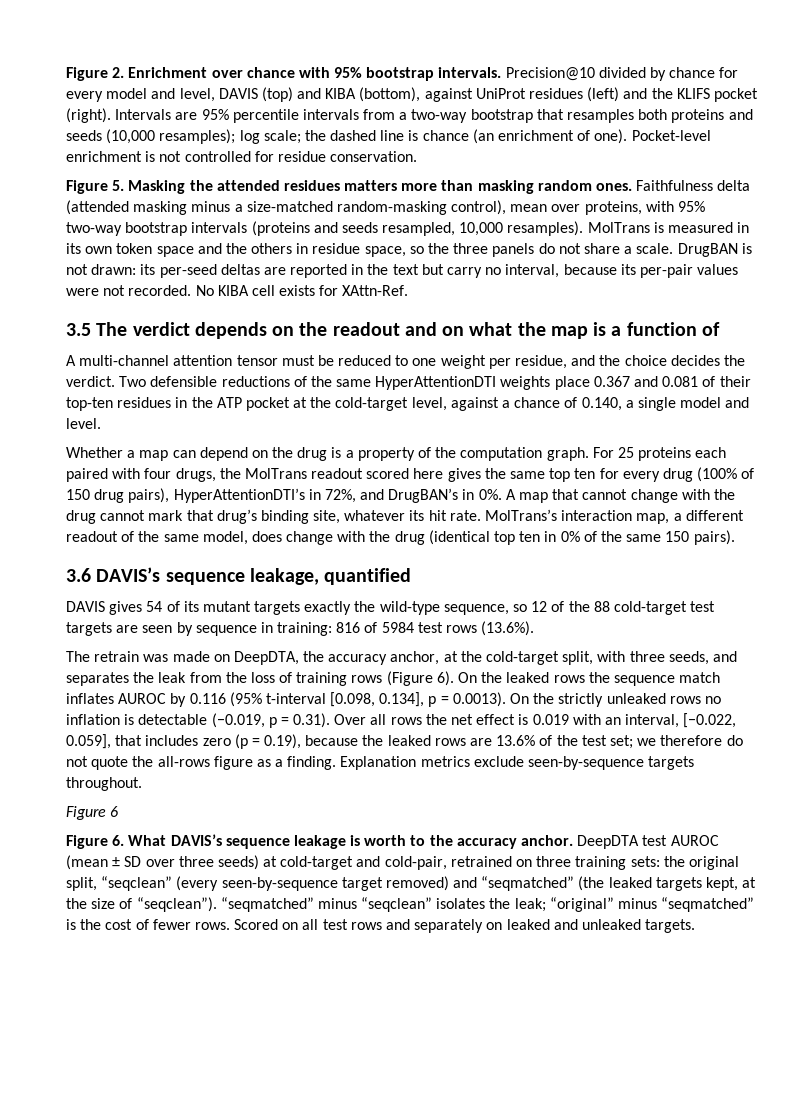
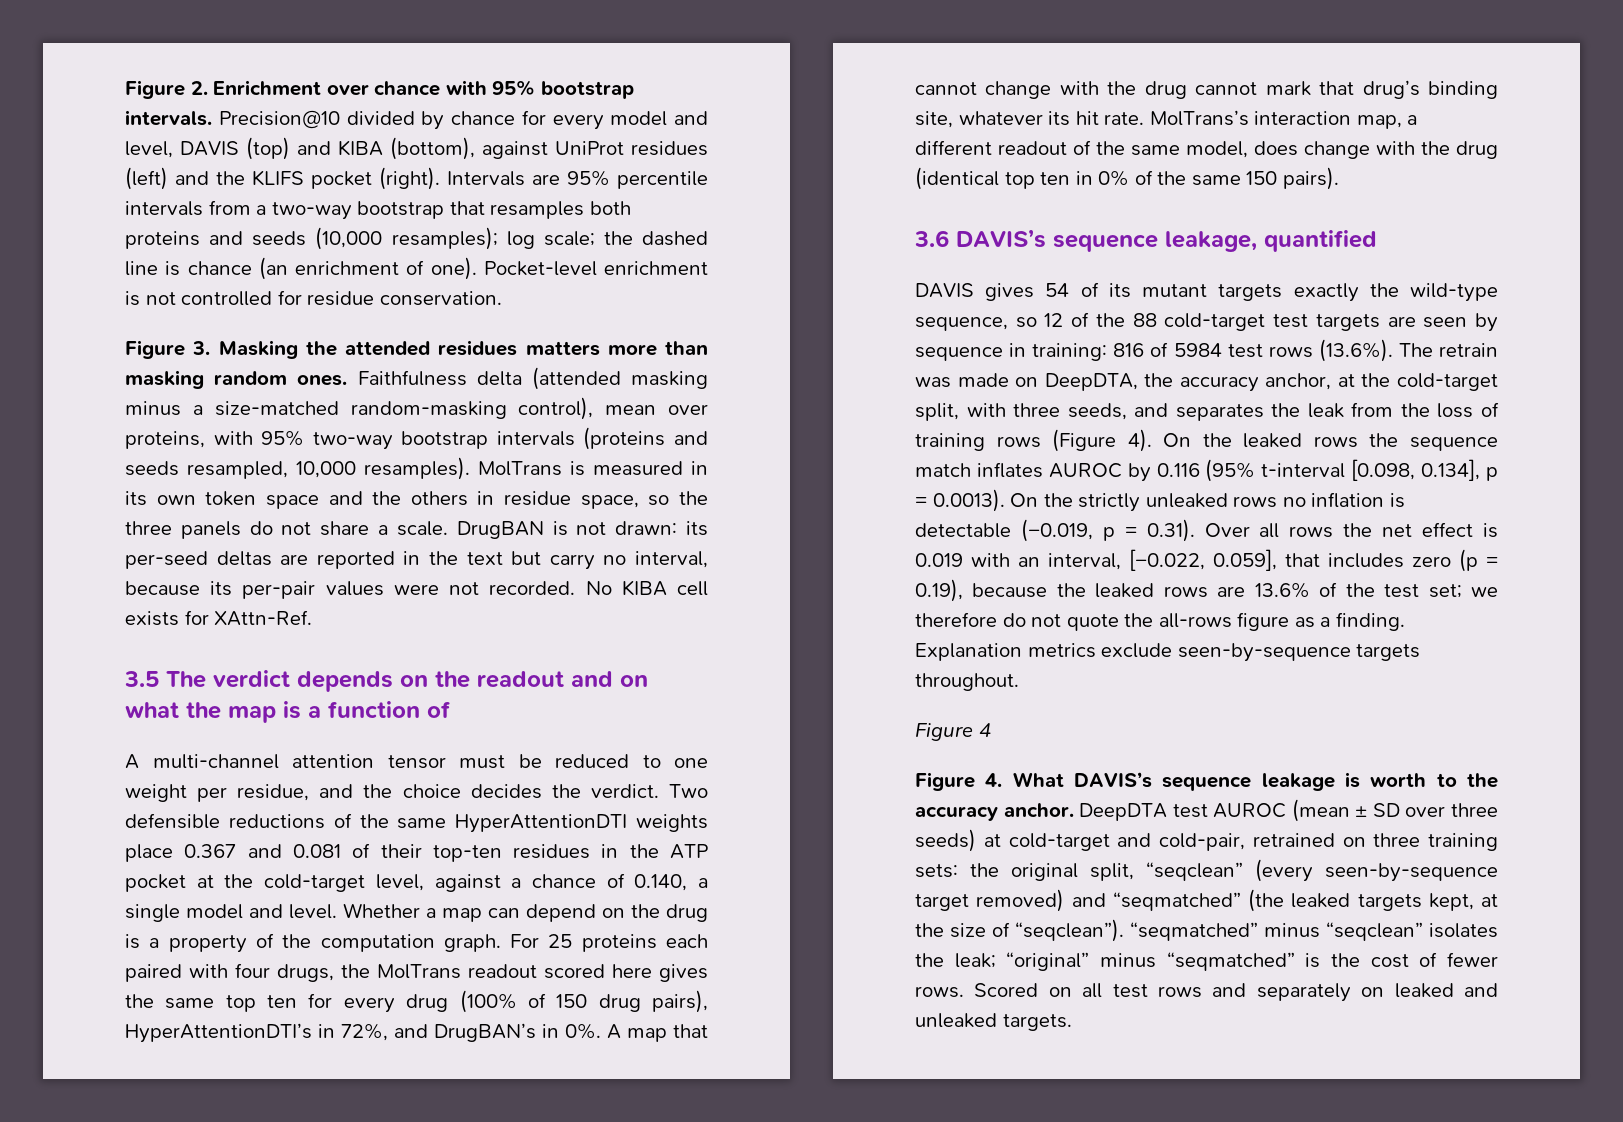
[112,180,125,191] 5. -> [192,341,211,355] 3.
(101, 423) // -> (337, 911) none
(535, 628) // -> (1393, 350) none
[436,671,454,686] 6). -> [1127,429,1152,452] 4).
[110,806,119,817] [66,835,125,849] 6 // Figure 6. -> [978,723,991,737] [915,772,1003,791] 4 // Figure 4.

